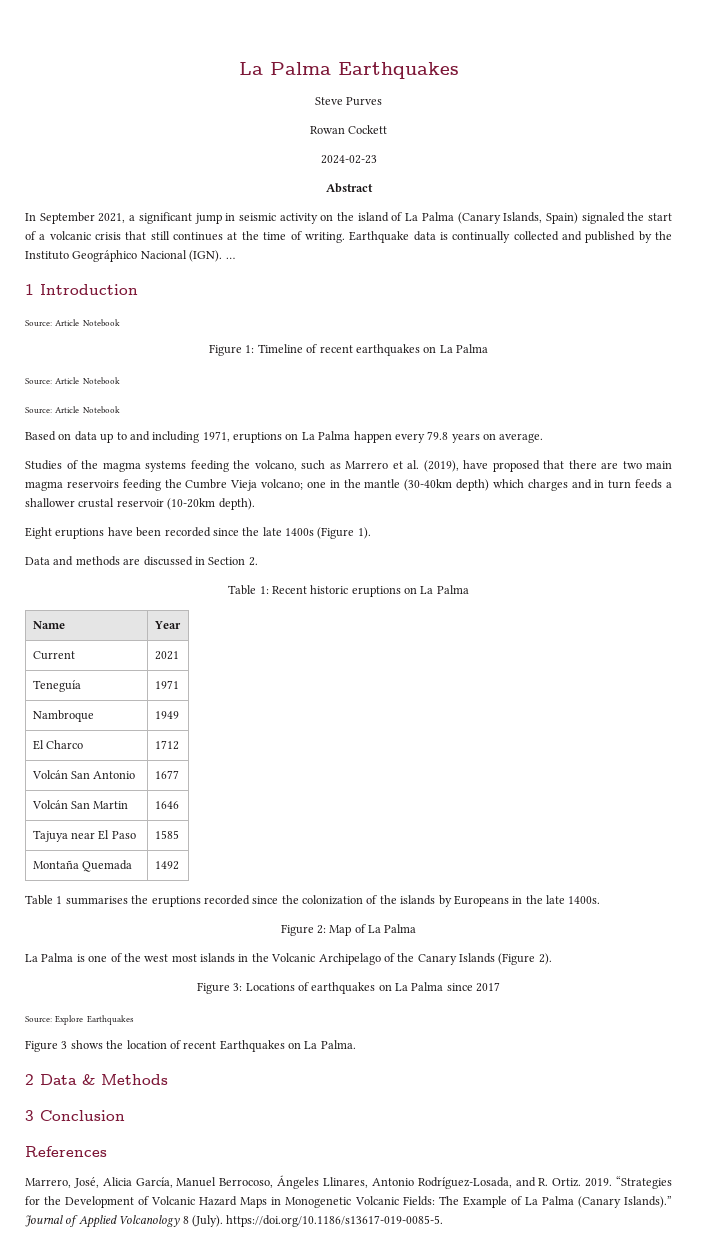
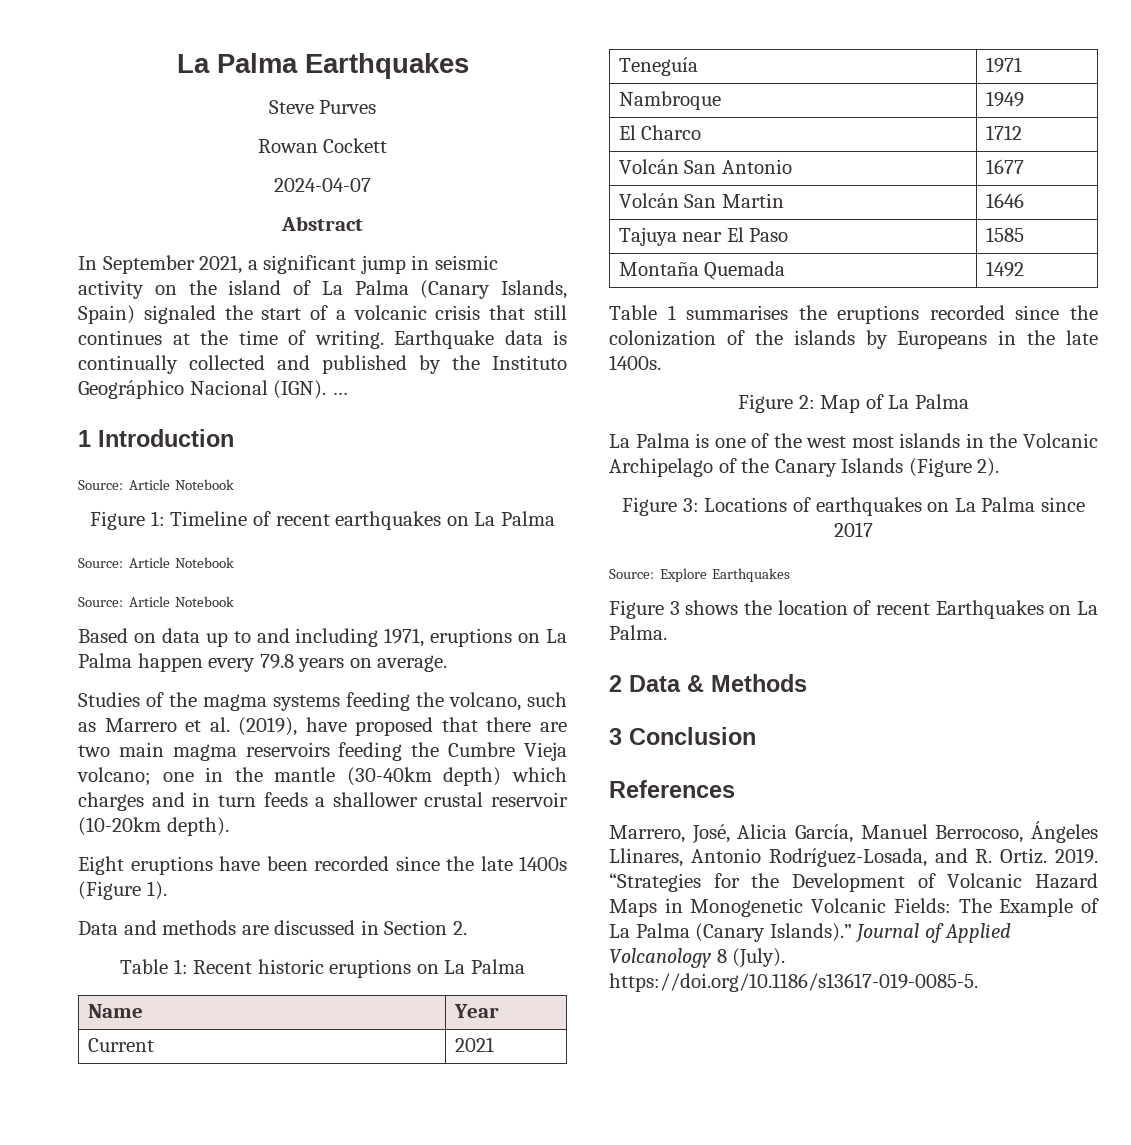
[320,155,377,164] 2024-02-23 -> [274,178,371,192] 2024-04-07

